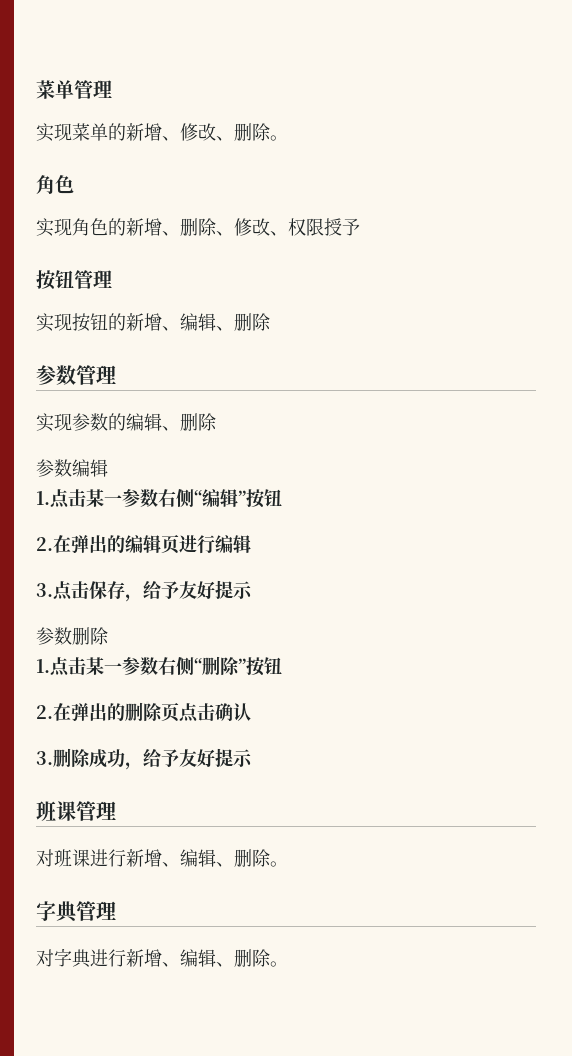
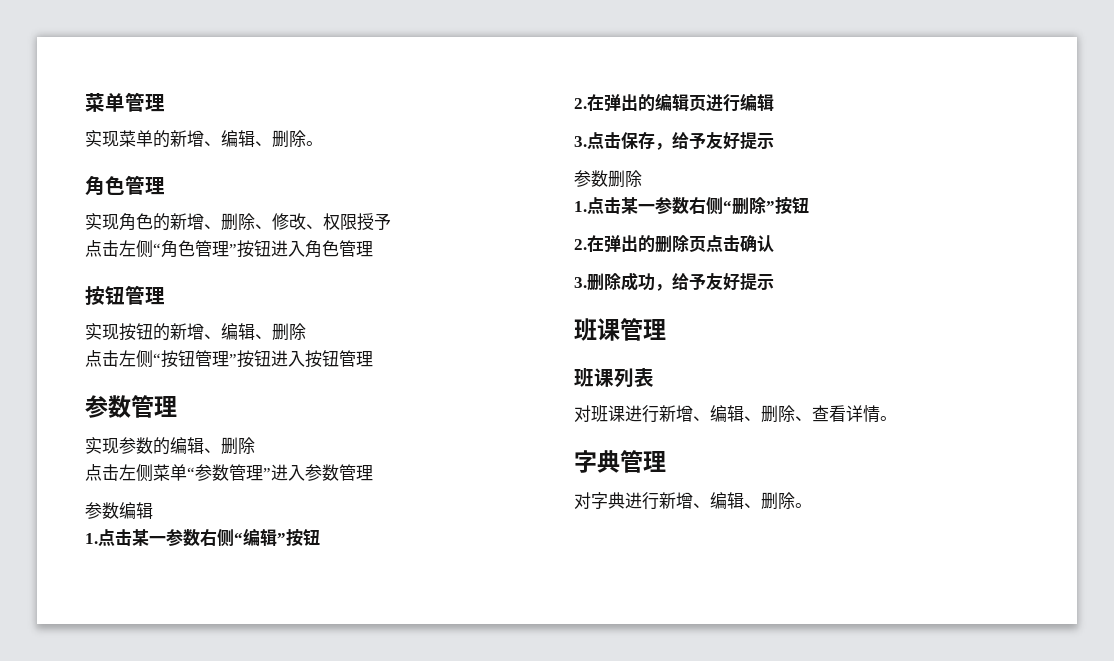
[180,123,216,141] 修改 -> [221,130,255,147] 编辑
(74, 184) none -> [125,175,165,195] 管理
(360, 227) none -> [85,240,373,258] // 点击左侧“角色管理”按钮进入角色管理
(271, 322) none -> [85,350,373,368] // 点击左侧“按钮管理”按钮进入按钮管理
(217, 422) none -> [85,464,373,482] // 点击左侧菜单“参数管理”进入参数管理
(116, 810) none -> [574,367,654,388] // 班课列表
(271, 858) none -> [795,405,880,423] 、查看详情

